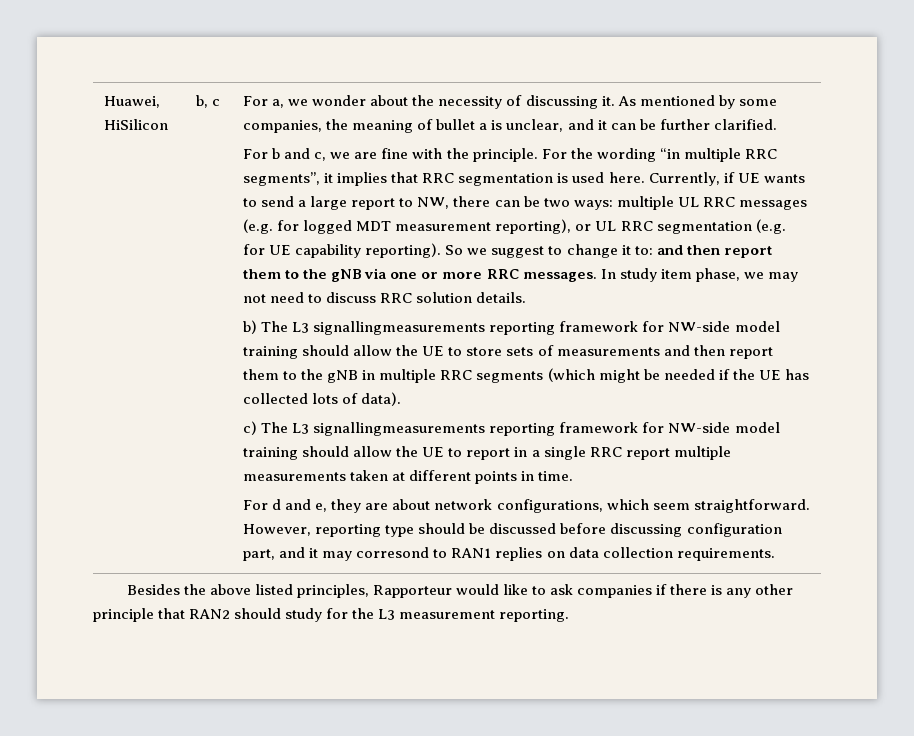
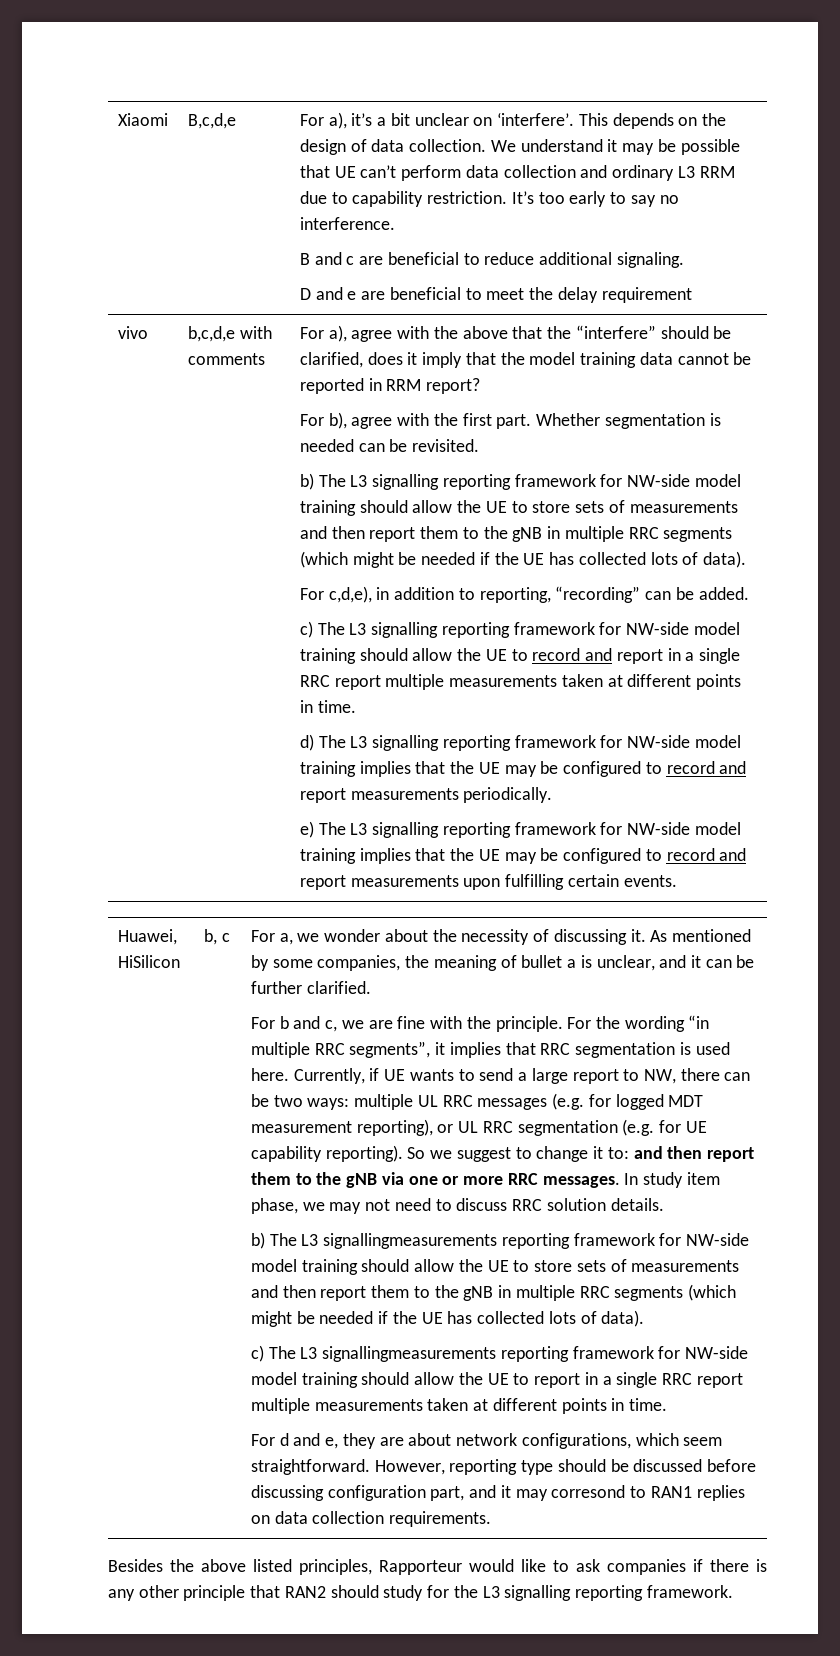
(104, 102) none -> [117,113,168,126] [187,113,236,129] [299,112,726,129] [299,139,740,155] [299,165,735,181] [299,191,679,207] [299,217,395,230] [299,252,684,268] [299,287,692,303] [117,326,148,339] [187,326,272,342] [187,353,265,365] [299,325,732,342] [299,352,752,368] [299,378,481,394] [299,412,721,429] [299,439,480,452] [299,473,741,490] [299,500,738,516] [299,526,733,542] [299,551,746,568] [299,586,749,603] [299,621,740,638] [299,648,740,664] [299,674,742,690] [299,700,356,713] [299,734,741,751] [299,761,747,777] [299,787,553,803] [299,821,741,838] [299,848,747,864] [299,874,677,890] Xiaomi | B,c,d,e | For a), it’s a bit unclear on ‘interfere’. This depends on the design of data collection. We understand it may be possible that UE can’t perform data collection and ordinary L3 RRM due to capability restriction. It’s too early to say no interference. // B and c are beneficial to reduce additional signaling. // D and e are beneficial to meet the delay requirement // vivo | b,c,d,e with comments | For a), agree with the above that the “interfere” should be clarified, does it imply that the model training data cannot be reported in RRM report? // For b), agree with the first part. Whether segmentation is needed can be revisited. // b) The L3 signalling reporting framework for NW-side model training should allow the UE to store sets of measurements and then report them to the gNB in multiple RRC segments (which might be needed if the UE has collected lots of data). // For c,d,e), in addition to reporting, “recording” can be added. // c) The L3 signalling reporting framework for NW-side model training should allow the UE to record and report in a single RRC report multiple measurements taken at different points in time. // d) The L3 signalling reporting framework for NW-side model training implies that the UE may be configured to record and report measurements periodically. // e) The L3 signalling reporting framework for NW-side model training implies that the UE may be configured to record and report measurements upon fulfilling certain events. //
[399,609,570,622] measurement reporting. -> [504,1585,733,1601] signalling reporting framework.

